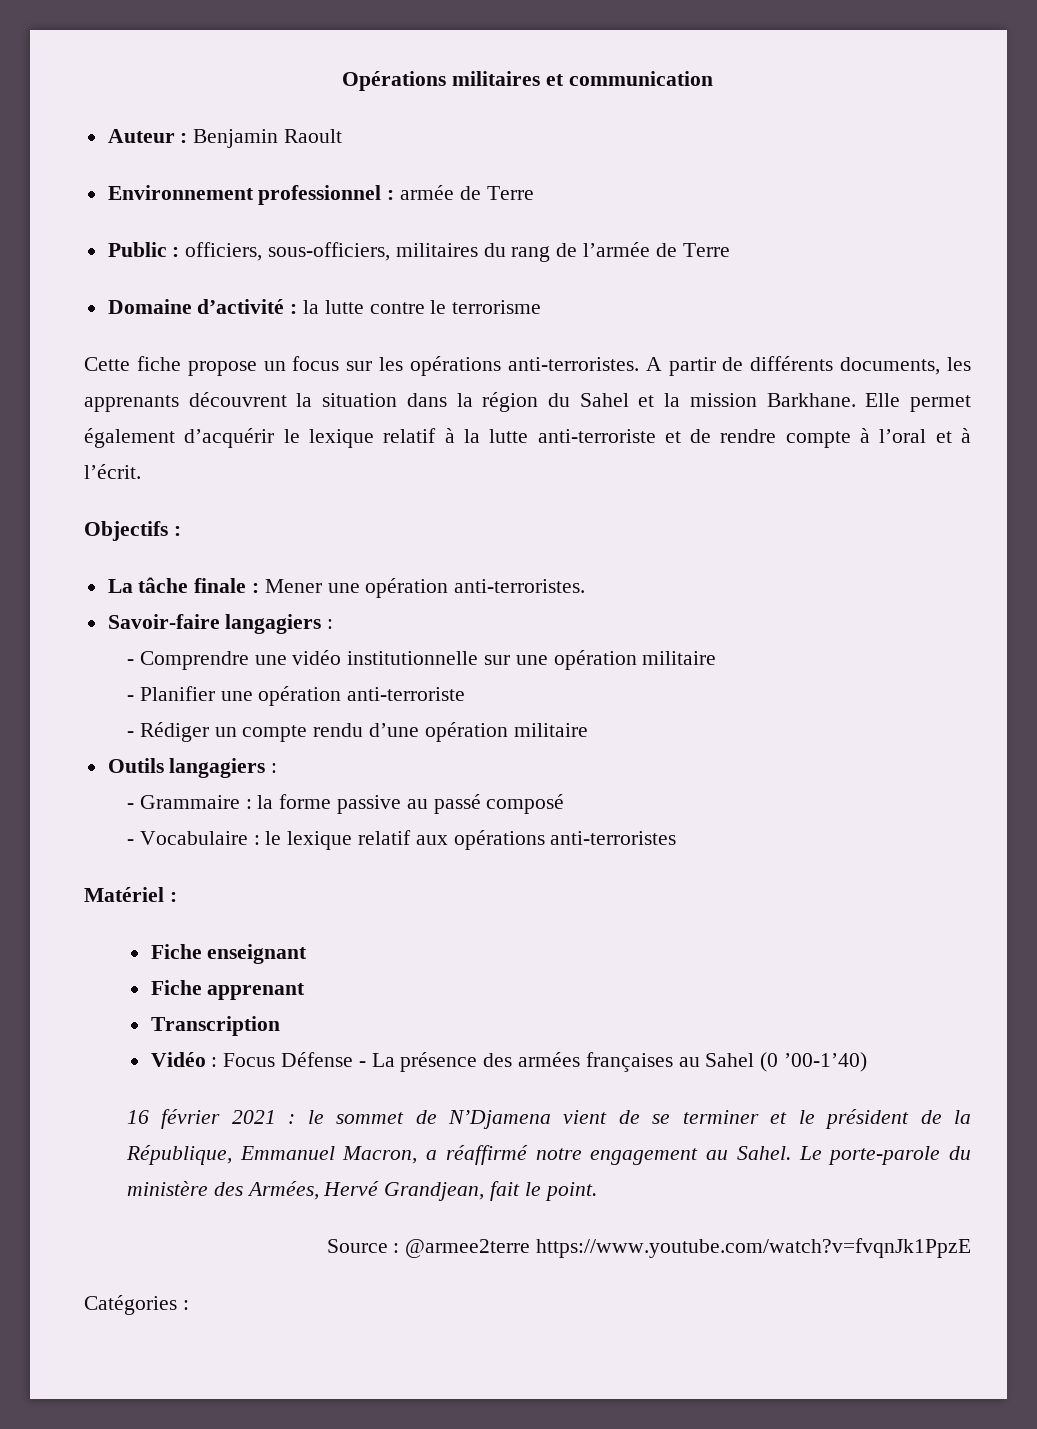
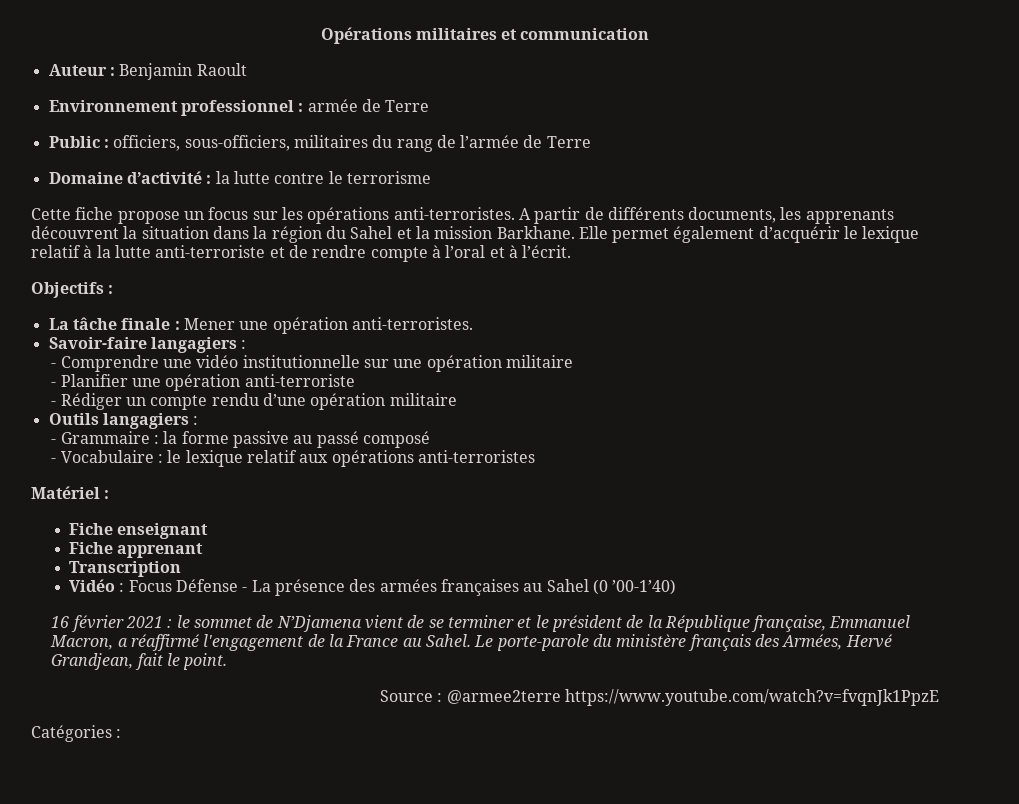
[125,1145,232,1165] République, -> [664,615,827,632] République française,
[535,1148,699,1165] notre engagement -> [203,634,399,651] l'engagement de la France
(208, 1188) none -> [687,634,751,651] français

